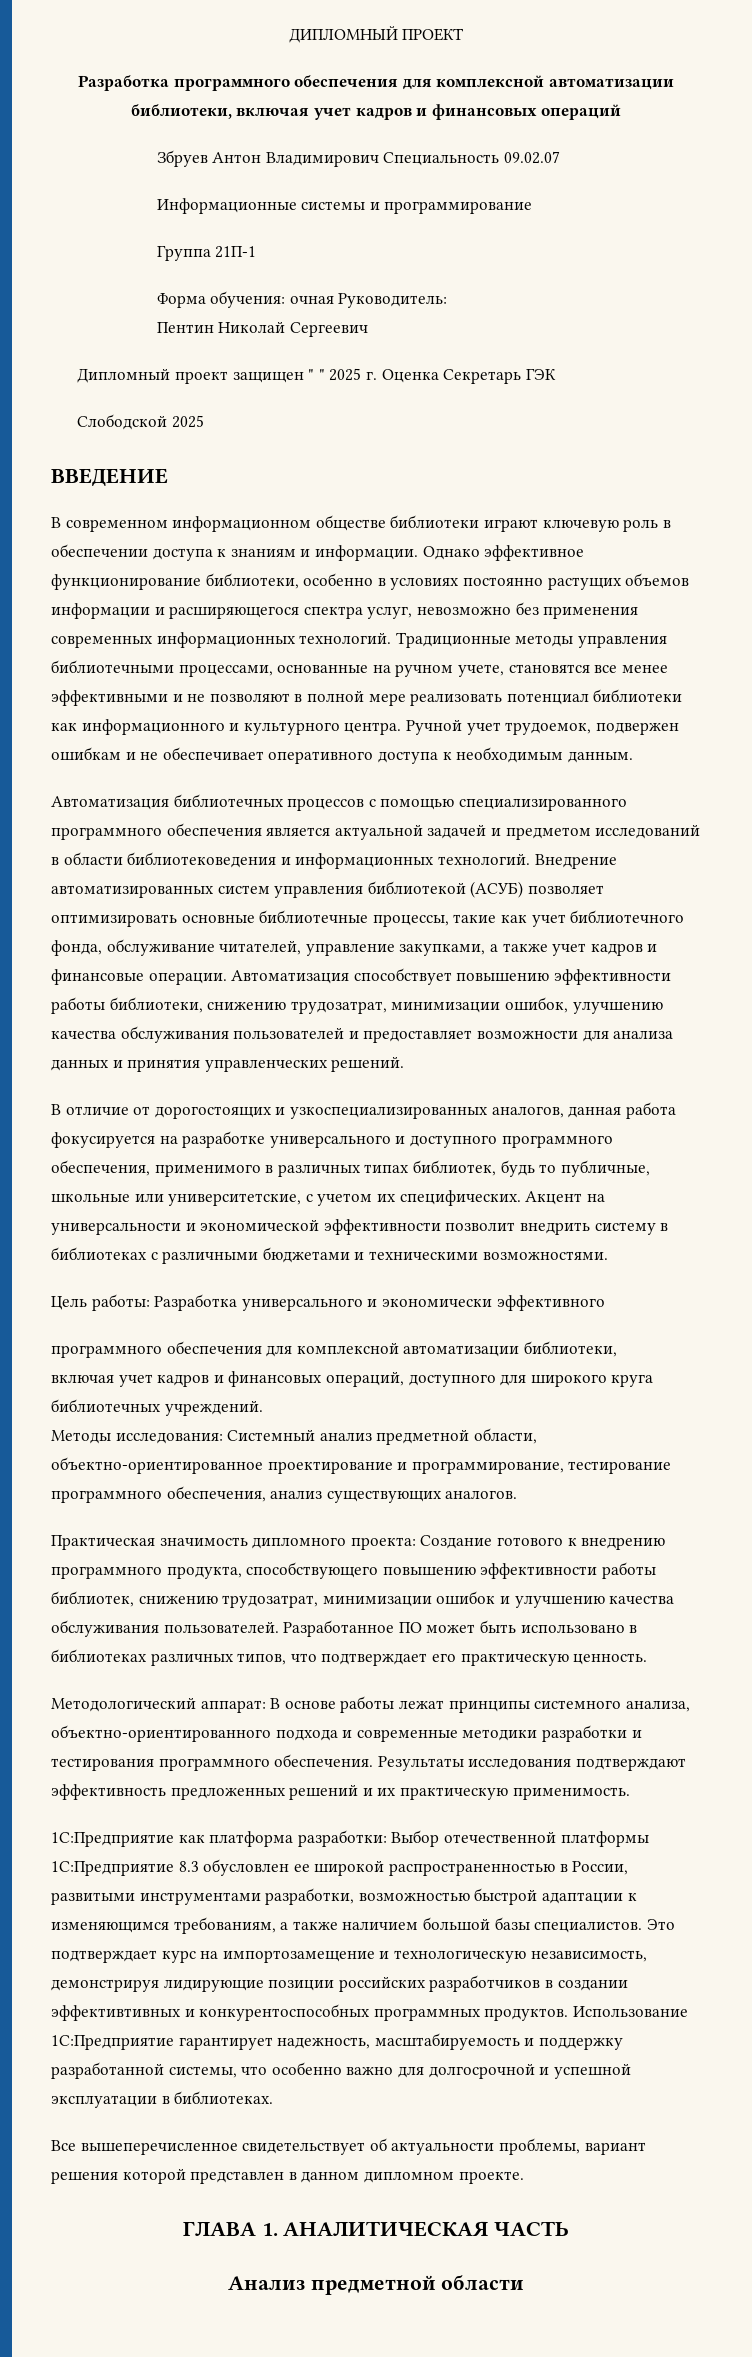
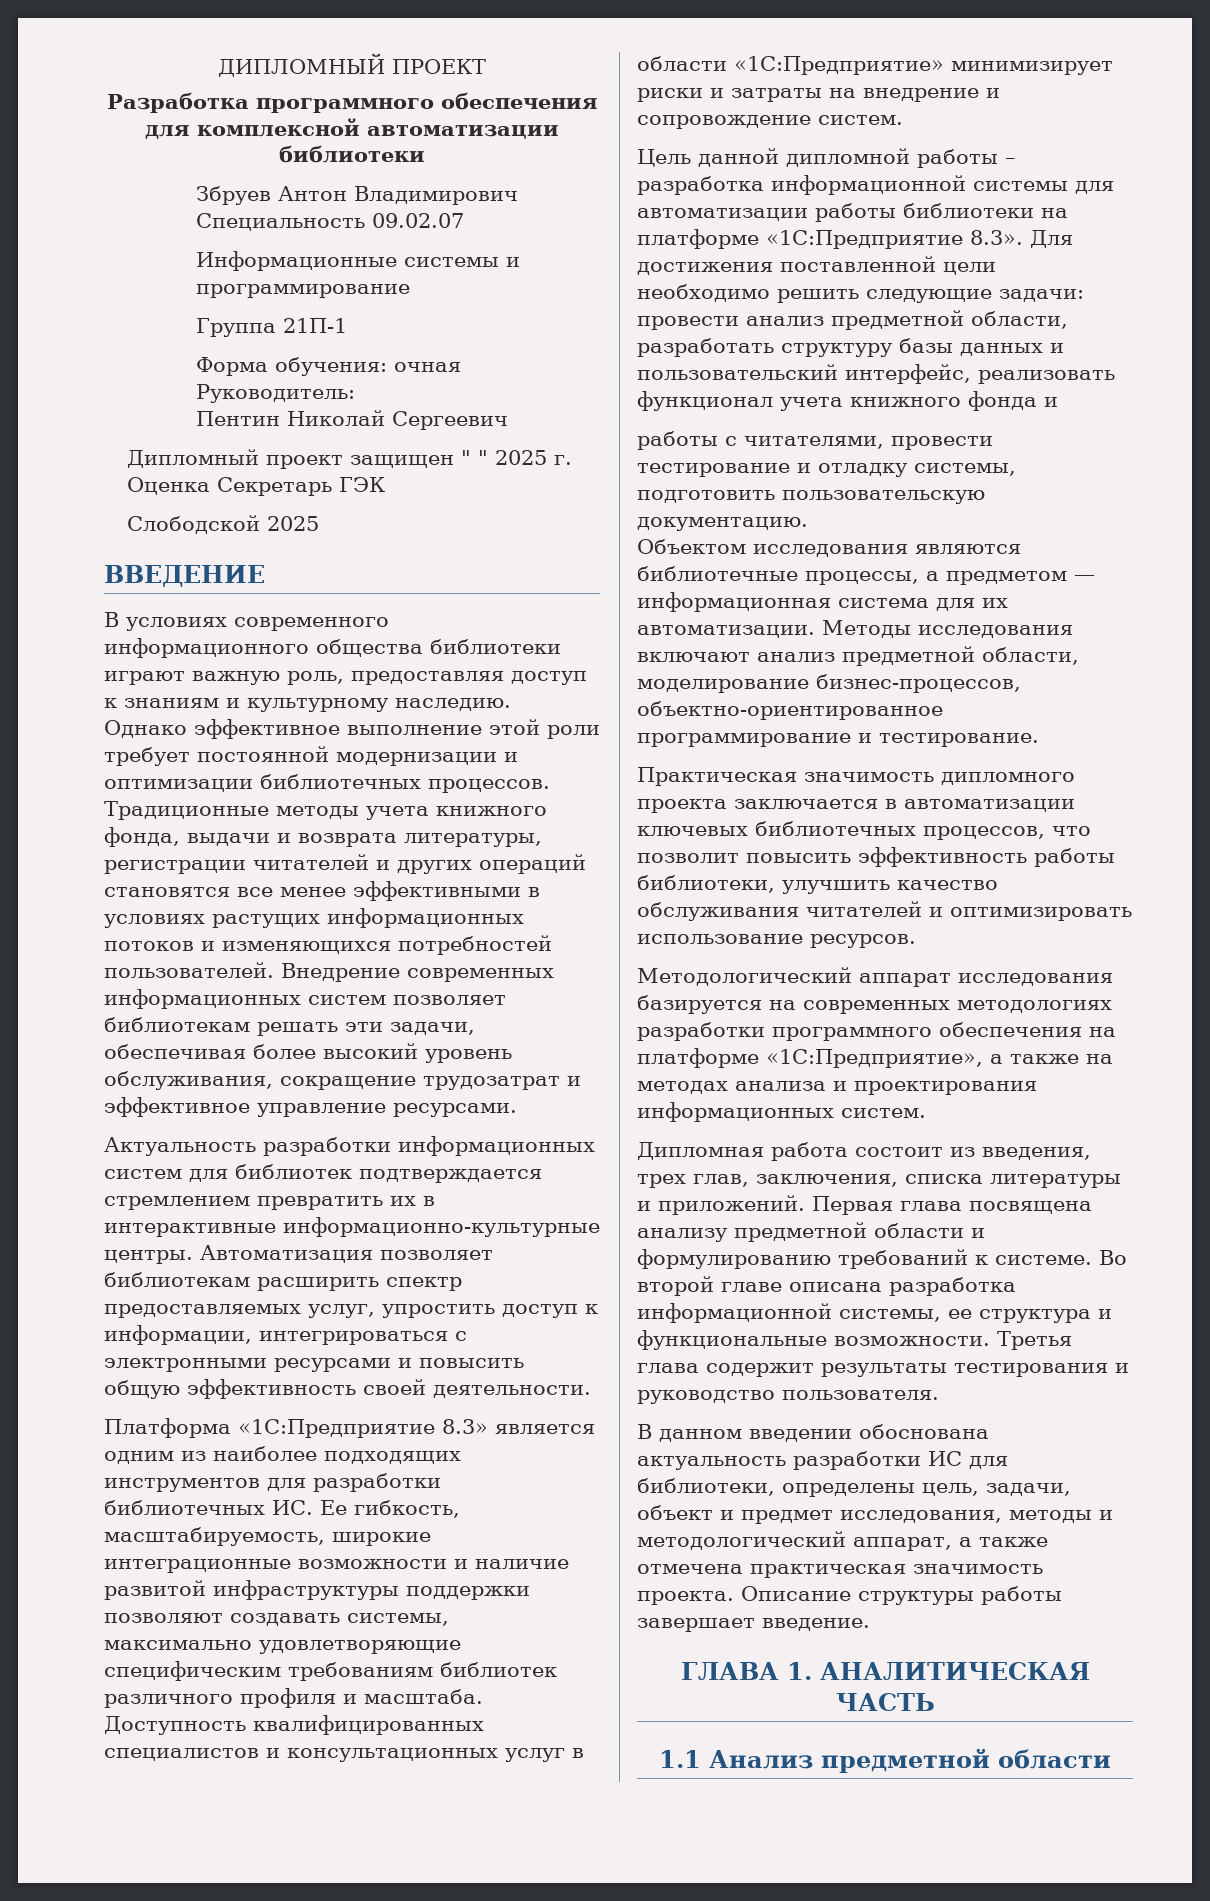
[130,104,622,120] библиотеки, включая учет кадров и финансовых операций -> [279,145,425,163] библиотеки
[65,515,671,532] [51,544,585,561] [51,573,690,590] [51,602,639,619] [51,632,667,648] [51,660,668,677] [51,689,683,706] [51,719,679,735] [51,747,633,764] [51,794,627,811] [51,823,701,840] [51,852,617,869] [51,881,604,898] [51,910,685,927] [51,939,658,956] [51,968,671,985] [51,997,663,1014] [51,1026,674,1043] [51,1056,405,1072] [51,1102,676,1119] [51,1131,613,1148] [51,1160,650,1177] [51,1190,605,1206] [51,1219,669,1235] [51,1247,608,1264] [51,1294,605,1311] [51,1341,617,1358] [51,1371,654,1387] [51,1399,263,1416] [51,1428,537,1445] [51,1457,672,1474] [51,1486,518,1503] [51,1535,666,1550] [51,1562,656,1579] [51,1591,675,1608] [51,1620,638,1637] [51,1649,648,1666] [51,1696,690,1713] [51,1725,642,1742] [51,1754,686,1771] [51,1784,630,1800] [51,1830,649,1847] [51,1859,629,1876] [51,1888,637,1905] [51,1917,675,1934] [51,1950,647,1963] [51,1975,628,1992] [51,2004,688,2021] [51,2033,623,2050] [51,2062,631,2079] [51,2091,274,2108] [51,2138,646,2155] [51,2168,524,2184] современном информационном обществе библиотеки играют ключевую роль в обеспечении доступа к знаниям и информации. Однако эффективное функционирование библиотеки, особенно в условиях постоянно растущих объемов информации и расширяющегося спектра услуг, невозможно без применения современных информационных технологий. Традиционные методы управления библиотечными процессами, основанные на ручном учете, становятся все менее эффективными и не позволяют в полной мере реализовать потенциал библиотеки как информационного и культурного центра. Ручной учет трудоемок, подвержен ошибкам и не обеспечивает оперативного доступа к необходимым данным. // Автоматизация библиотечных процессов с помощью специализированного программного обеспечения является актуальной задачей и предметом исследований в области библиотековедения и информационных технологий. Внедрение автоматизированных систем управления библиотекой (АСУБ) позволяет оптимизировать основные библиотечные процессы, такие как учет библиотечного фонда, обслуживание читателей, управление закупками, а также учет кадров и финансовые операции. Автоматизация способствует повышению эффективности работы библиотеки, снижению трудозатрат, минимизации ошибок, улучшению качества обслуживания пользователей и предоставляет возможности для анализа данных и принятия управленческих решений. // В отличие от дорогостоящих и узкоспециализированных аналогов, данная работа фокусируется на разработке универсального и доступного программного обеспечения, применимого в различных типах библиотек, будь то публичные, школьные или университетские, с учетом их специфических. Акцент на универсальности и экономической эффективности позволит внедрить систему в библиотеках с различными бюджетами и техническими возможностями. // Цель работы: Разработка универсального и экономически эффективного // программного обеспечения для комплексной автоматизации библиотеки, // включая учет кадров и финансовых операций, доступного для широкого круга библиотечных учреждений. // Методы исследования: Системный анализ предметной области, объектно-ориентированное проектирование и программирование, тестирование программного обеспечения, анализ существующих аналогов. // Практическая значимость дипломного проекта: Создание готового к внедрению программного продукта, способствующего повышению эффективности работы библиотек, снижению трудозатрат, минимизации ошибок и улучшению качества обслуживания пользователей. Разработанное ПО может быть использовано в библиотеках различных типов, что подтверждает его практическую ценность. // Методологический аппарат: В основе работы лежат принципы системного анализа, объектно-ориентированного подхода и современные методики разработки и тестирования программного обеспечения. Результаты исследования подтверждают эффективность предложенных решений и их практическую применимость. // 1С:Предприятие как платформа разработки: Выбор отечественной платформы 1С:Предприятие 8.3 обусловлен ее широкой распространенностью в России, развитыми инструментами разработки, возможностью быстрой адаптации к изменяющимся требованиям, а также наличием большой базы специалистов. Это подтверждает курс на импортозамещение и технологическую независимость, демонстрируя лидирующие позиции российских разработчиков в создании эффективтивных и конкурентоспособных программных продуктов. Использование 1С:Предприятие гарантирует надежность, масштабируемость и поддержку разработанной системы, что особенно важно для долгосрочной и успешной эксплуатации в библиотеках. // Все вышеперечисленное свидетельствует об актуальности проблемы, вариант решения которой представлен в данном дипломном проекте. -> [126,617,389,631] [104,638,561,658] [104,671,587,685] [104,698,511,712] [104,719,600,739] [104,746,518,766] [104,774,550,793] [104,801,547,820] [104,827,542,847] [104,854,586,874] [104,881,540,901] [104,908,524,928] [104,935,552,955] [104,962,554,982] [104,989,506,1009] [104,1017,475,1036] [104,1043,512,1063] [104,1071,581,1090] [104,1097,517,1117] [104,1136,595,1156] [104,1164,542,1183] [104,1196,435,1210] [104,1217,600,1237] [104,1245,493,1264] [104,1272,462,1291] [104,1304,598,1318] [104,1325,467,1345] [104,1358,524,1372] [104,1379,591,1399] [104,1418,595,1438] [104,1446,461,1464] [104,1473,441,1492] [104,1500,460,1518] [104,1527,431,1546] [104,1559,569,1573] [104,1580,530,1600] [104,1613,449,1626] [104,1640,461,1654] [104,1661,557,1681] [104,1688,483,1708] [104,1715,484,1735] [104,1748,584,1762] [637,56,1113,75] [637,88,1000,102] [637,115,903,129] [637,148,1016,168] [637,175,1114,195] [637,203,1068,222] [637,229,1073,249] [637,256,996,275] [637,284,1084,303] [637,310,1068,330] [637,338,1064,357] [637,364,1115,384] [637,391,1058,411] [637,431,993,450] [637,463,1016,477] [637,490,985,504] [637,517,808,531] [637,539,1021,557] [637,566,1095,585] [637,592,1008,612] [637,620,1073,638] [637,646,1079,666] [637,674,1021,693] [637,701,943,720] [637,733,1039,747] [637,767,1075,786] [637,799,1075,813] [637,821,1091,840] [637,847,1115,867] [637,875,998,894] [637,901,1132,921] [637,934,916,948] [637,967,1113,987] [637,995,1112,1014] [637,1022,1116,1041] [637,1048,1113,1068] [637,1081,1037,1095] [637,1102,926,1122] [637,1142,1091,1161] [637,1174,1121,1188] [637,1195,1092,1215] [637,1222,985,1242] [637,1249,1127,1269] [637,1276,1016,1296] [637,1303,1112,1323] [637,1330,1072,1350] [637,1363,1129,1377] [637,1390,939,1404] [637,1424,989,1442] [637,1451,1008,1470] [637,1478,1071,1497] [637,1505,1113,1524] [637,1531,1048,1551] [637,1564,1043,1578] [637,1586,1062,1605] [637,1618,870,1632] условиях современного информационного общества библиотеки играют важную роль, предоставляя доступ к знаниям и культурному наследию. Однако эффективное выполнение этой роли требует постоянной модернизации и оптимизации библиотечных процессов. Традиционные методы учета книжного фонда, выдачи и возврата литературы, регистрации читателей и других операций становятся все менее эффективными в условиях растущих информационных потоков и изменяющихся потребностей пользователей. Внедрение современных информационных систем позволяет библиотекам решать эти задачи, обеспечивая более высокий уровень обслуживания, сокращение трудозатрат и эффективное управление ресурсами. // Актуальность разработки информационных систем для библиотек подтверждается стремлением превратить их в интерактивные информационно-культурные центры. Автоматизация позволяет библиотекам расширить спектр предоставляемых услуг, упростить доступ к информации, интегрироваться с электронными ресурсами и повысить общую эффективность своей деятельности. // Платформа «1С:Предприятие 8.3» является одним из наиболее подходящих инструментов для разработки библиотечных ИС. Ее гибкость, масштабируемость, широкие интеграционные возможности и наличие развитой инфраструктуры поддержки позволяют создавать системы, максимально удовлетворяющие специфическим требованиям библиотек различного профиля и масштаба. Доступность квалифицированных специалистов и консультационных услуг в области «1С:Предприятие» минимизирует риски и затраты на внедрение и сопровождение систем. // Цель данной дипломной работы – разработка информационной системы для автоматизации работы библиотеки на платформе «1С:Предприятие 8.3». Для достижения поставленной цели необходимо решить следующие задачи: провести анализ предметной области, разработать структуру базы данных и пользовательский интерфейс, реализовать функционал учета книжного фонда и // работы с читателями, провести тестирование и отладку системы, подготовить пользовательскую документацию. // Объектом исследования являются библиотечные процессы, а предметом — информационная система для их автоматизации. Методы исследования включают анализ предметной области, моделирование бизнес-процессов, объектно-ориентированное программирование и тестирование. // Практическая значимость дипломного проекта заключается в автоматизации ключевых библиотечных процессов, что позволит повысить эффективность работы библиотеки, улучшить качество обслуживания читателей и оптимизировать использование ресурсов. // Методологический аппарат исследования базируется на современных методологиях разработки программного обеспечения на платформе «1С:Предприятие», а также на методах анализа и проектирования информационных систем. // Дипломная работа состоит из введения, трех глав, заключения, списка литературы и приложений. Первая глава посвящена анализу предметной области и формулированию требований к системе. Во второй главе описана разработка информационной системы, ее структура и функциональные возможности. Третья глава содержит результаты тестирования и руководство пользователя. // В данном введении обоснована актуальность разработки ИС для библиотеки, определены цель, задачи, объект и предмет исследования, методы и методологический аппарат, а также отмечена практическая значимость проекта. Описание структуры работы завершает введение.
(570, 2228) none -> [659,1750,701,1768] 1.1

